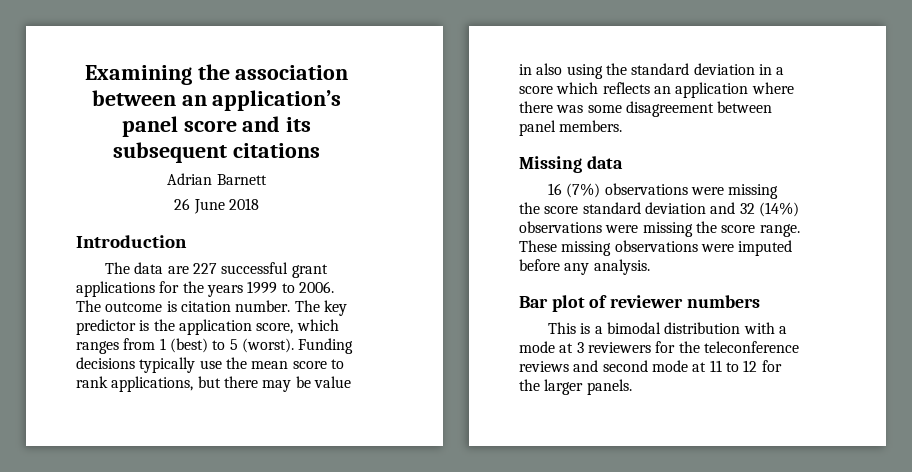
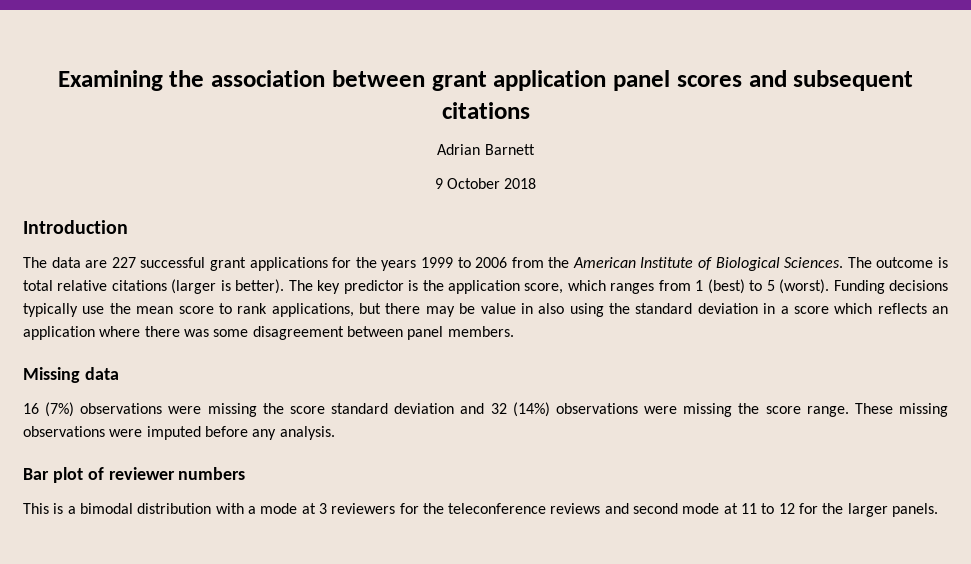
[181,90,342,111] [121,116,312,137] an application’s panel score and its -> [431,70,787,91] grant application panel scores and
[174,198,225,214] 26 June -> [434,178,500,189] 9 October
[298,281,334,293] [76,300,291,312] 2006. The outcome is citation number. -> [475,257,949,271] [23,279,285,294] 2006 from the American Institute of Biological Sciences. The outcome is total relative citations (larger is better).

